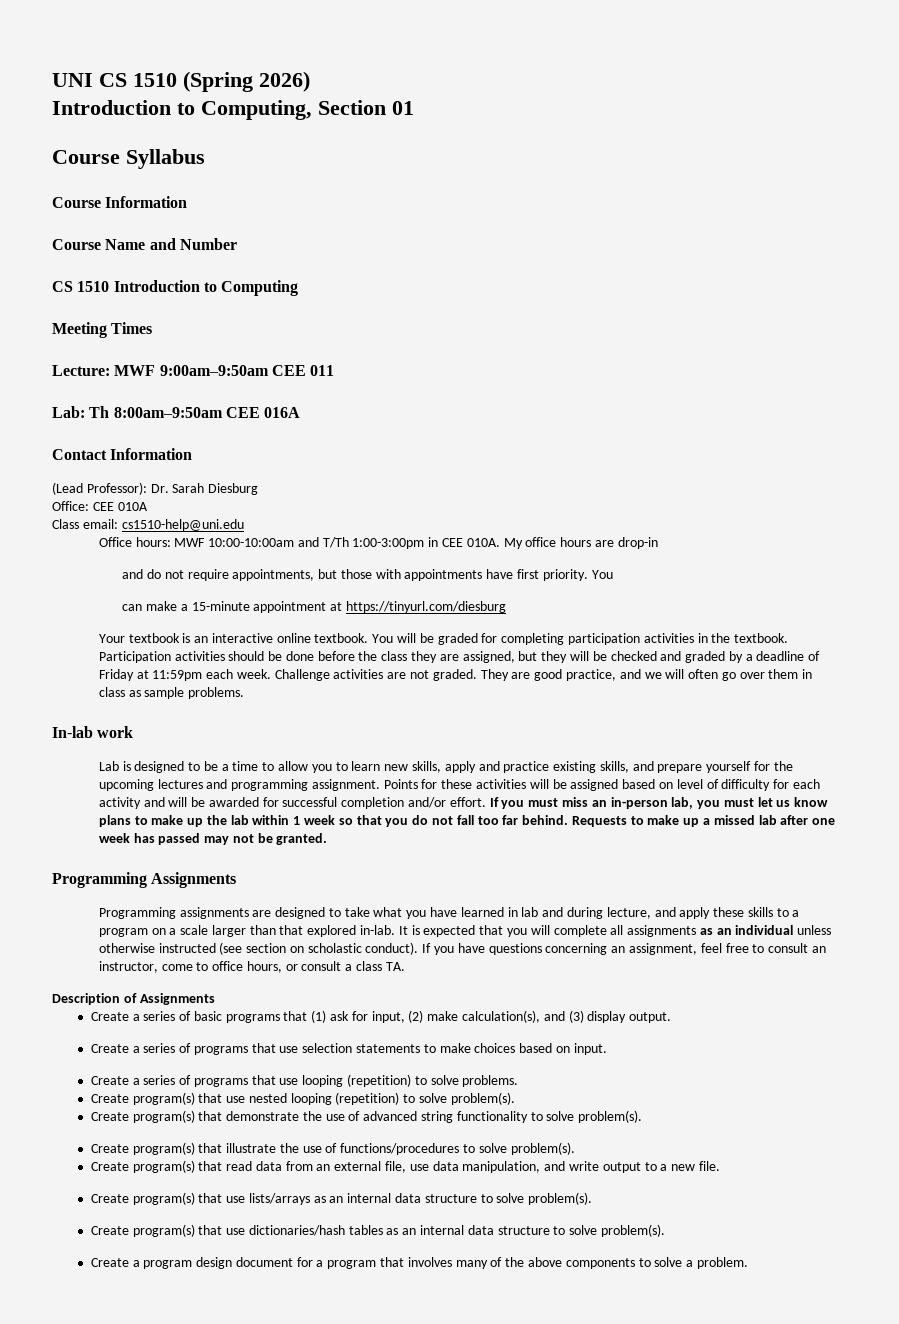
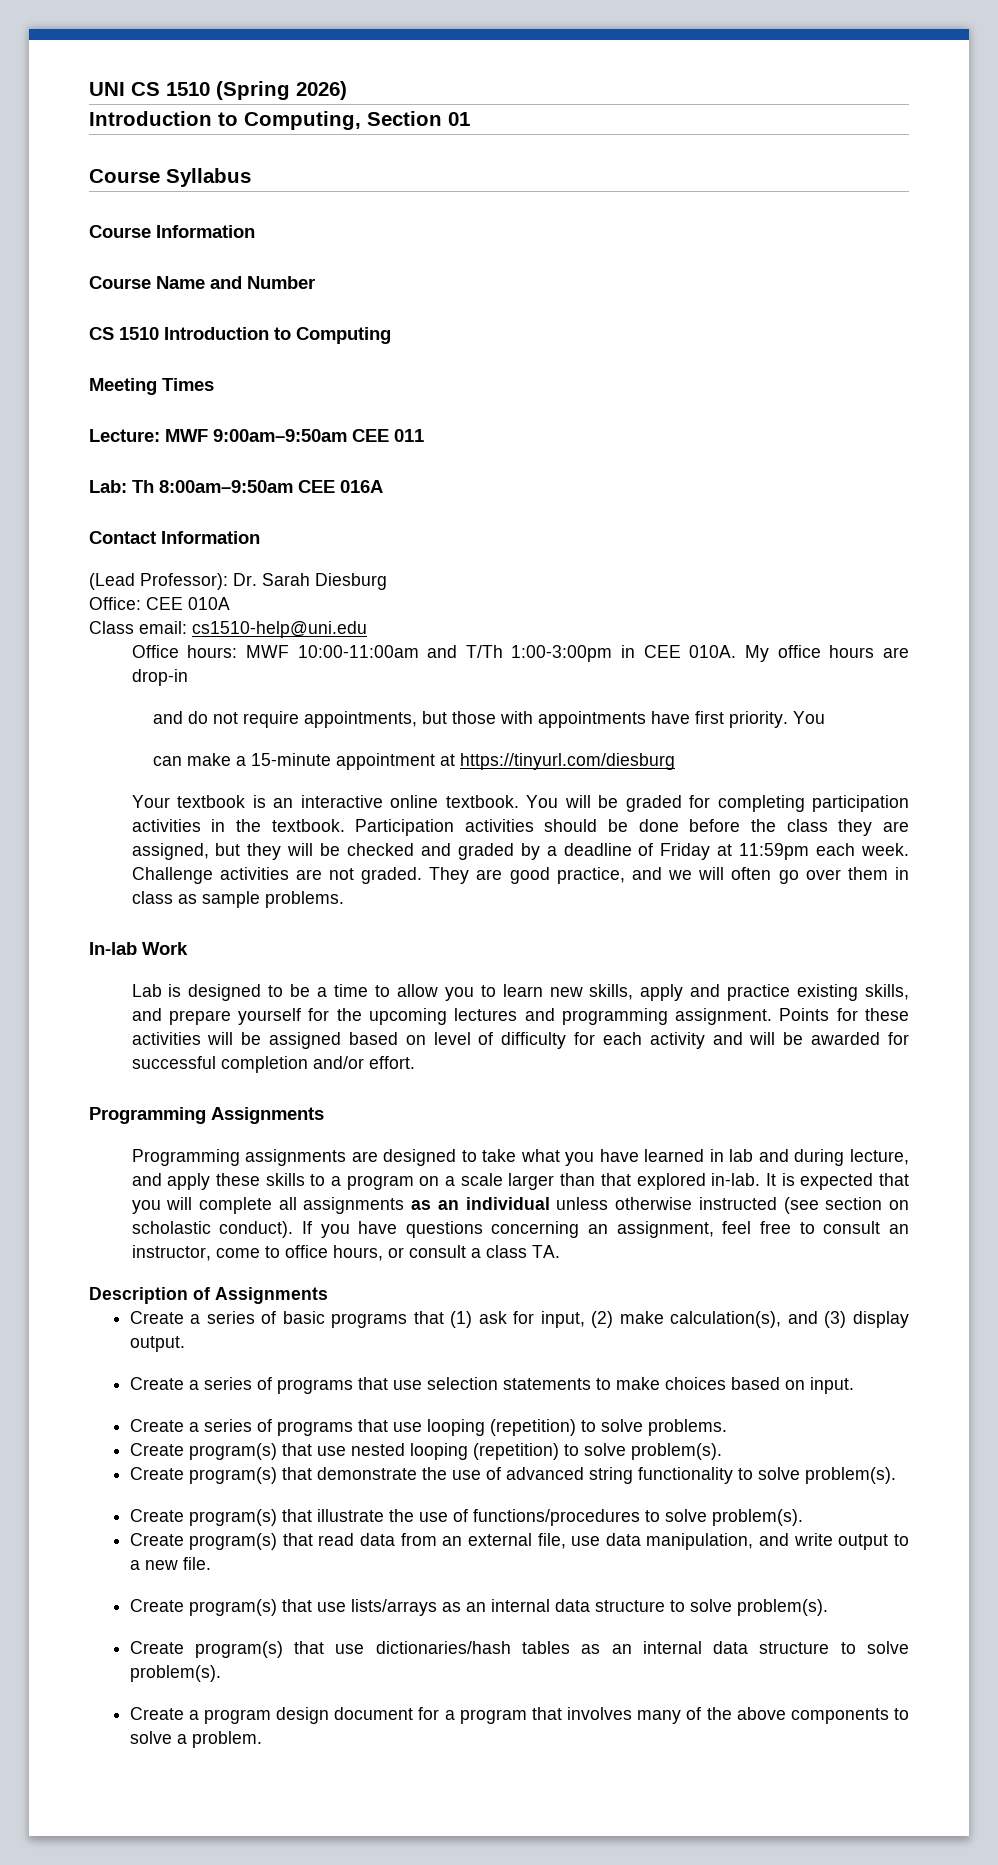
[208,538,295,547] 10:00-10:00am -> [297,645,419,658] 10:00-11:00am
[97,726,134,738] work -> [142,942,188,955] Work
[489,797,829,809] [98,815,836,827] [98,833,328,845] If you must miss an in-person lab, you must let us know plans to make up the lab within 1 week so that you do not fall too far behind. Requests to make up a missed lab after one week has passed may not be granted. -> (415, 1062) none

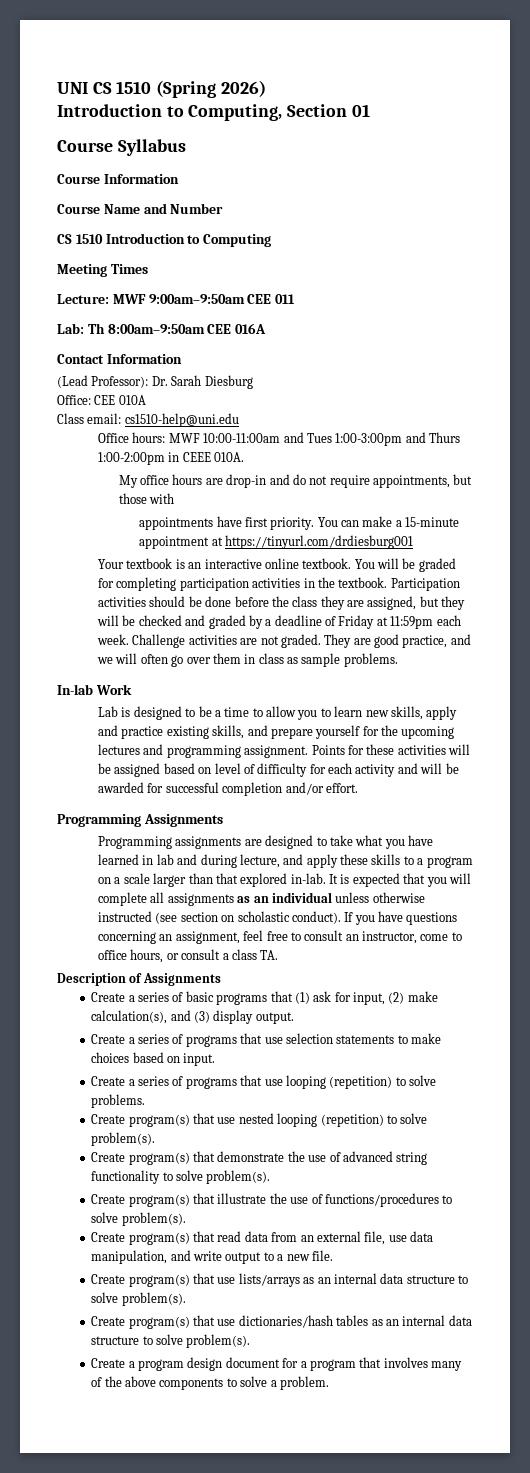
[465,645,681,662] T/Th 1:00-3:00pm in CEE -> [306,432,461,446] [98,452,211,465] Tues 1:00-3:00pm and Thurs 1:00-2:00pm in CEEE
(737, 651) none -> (245, 457) //
(188, 677) // -> (267, 481) none
(533, 717) none -> (175, 498) //
(825, 717) // -> (338, 522) none
[459,753,675,770] https://tinyurl.com/diesburg -> [224,535,413,549] https://tinyurl.com/drdiesburg001

